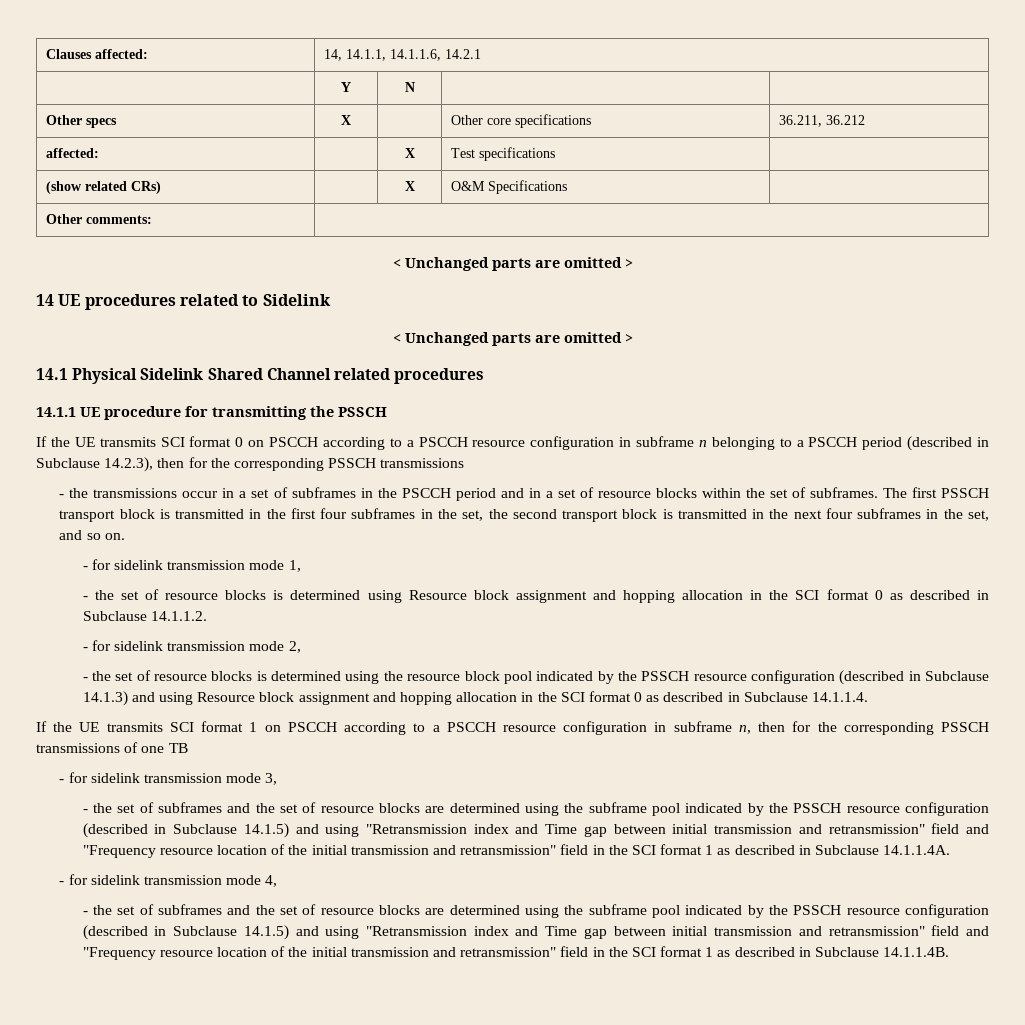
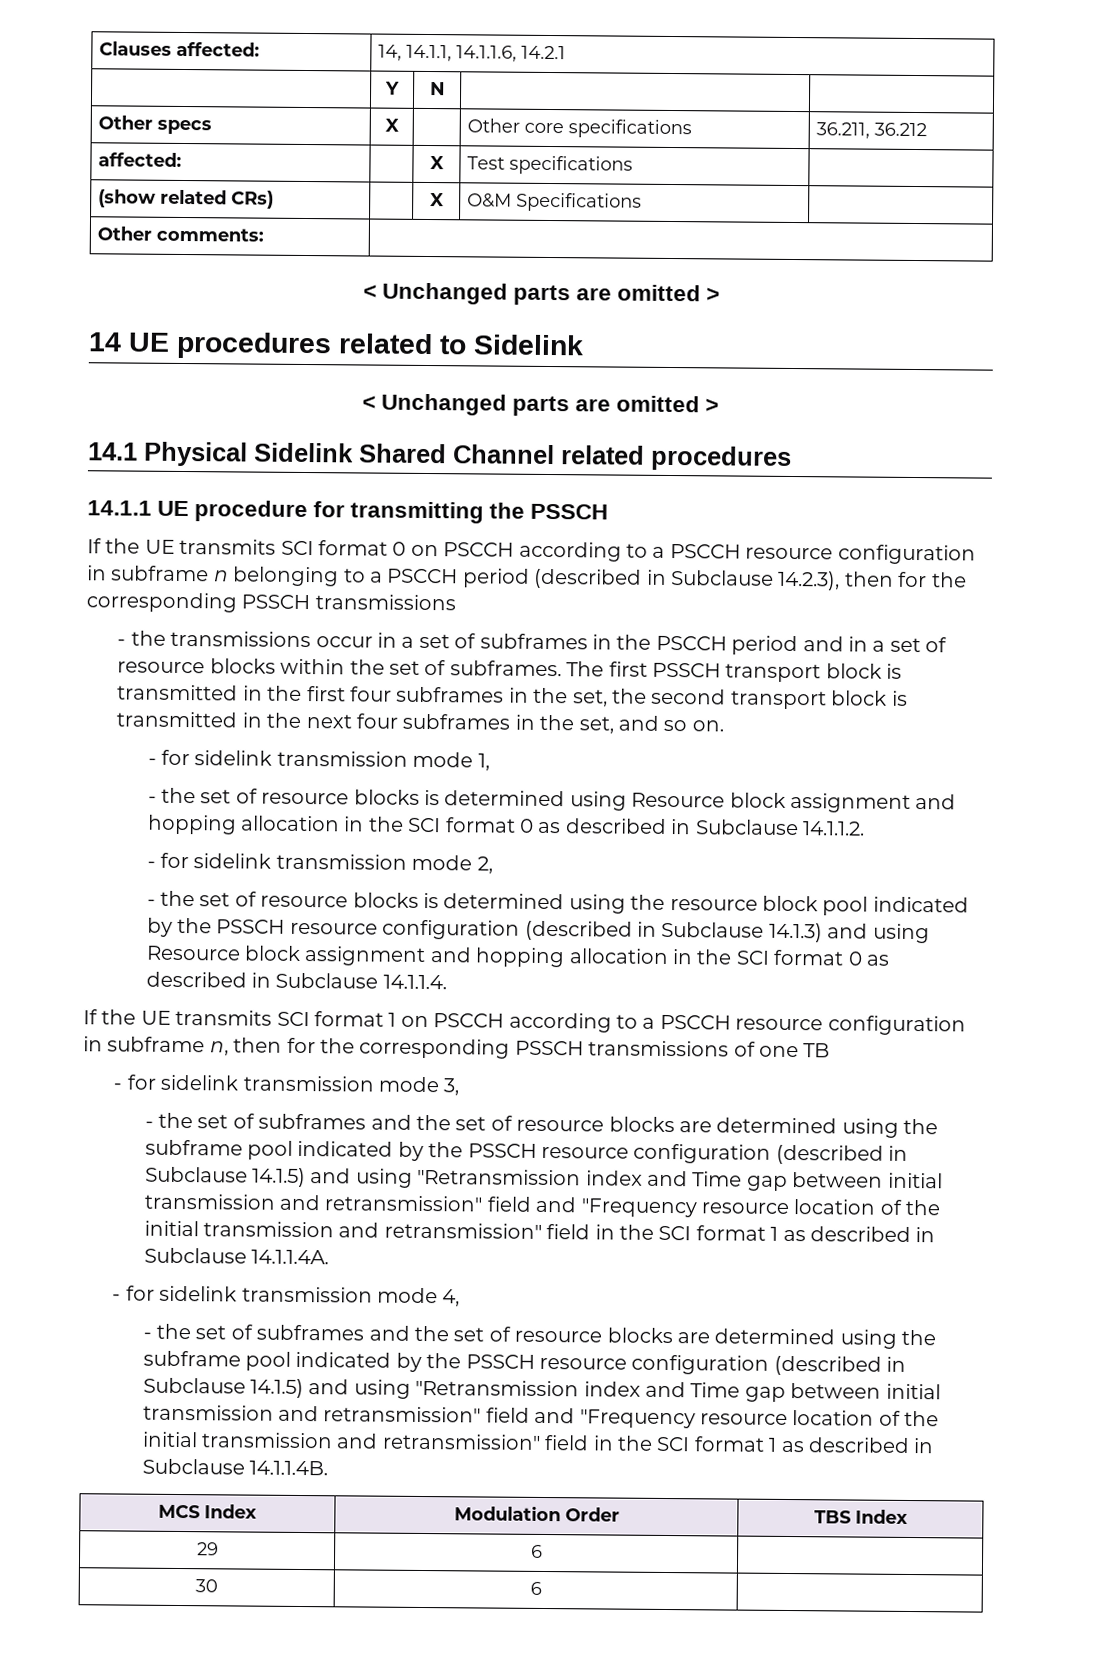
(950, 952) none -> [158,1504,257,1519] [453,1505,620,1522] [813,1509,908,1524] [196,1542,219,1556] [530,1544,543,1558] [195,1579,218,1593] [529,1581,542,1595] // MCS Index | Modulation Order | TBS Index // 29 | 6 | // 30 | 6 |

